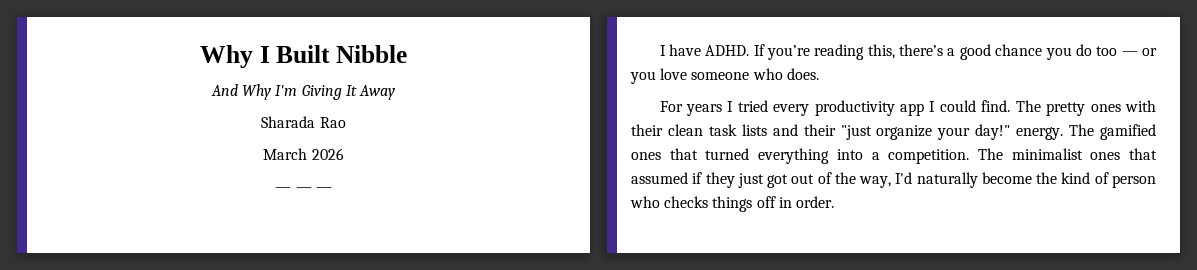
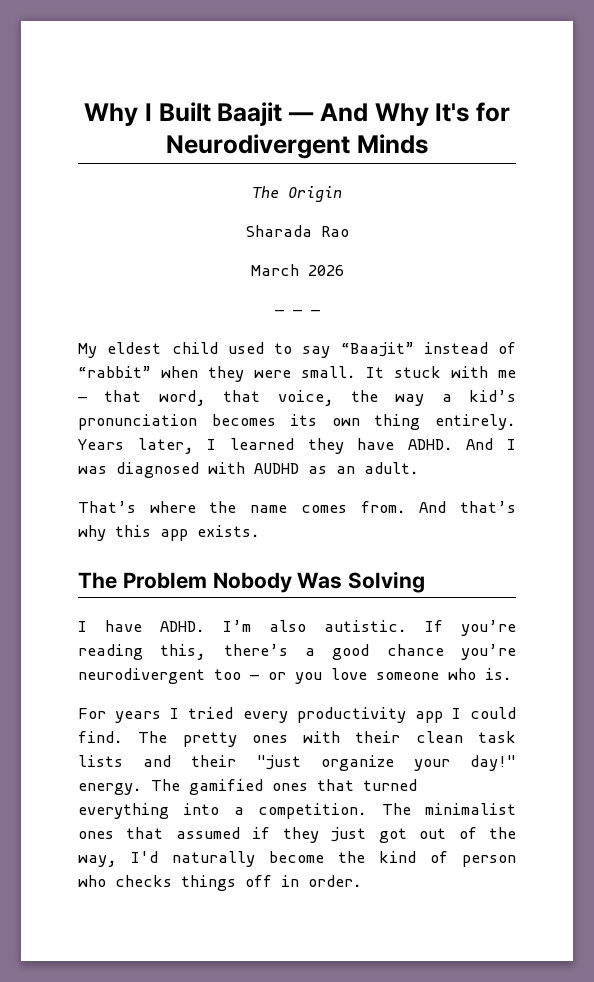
[336,45,408,63] [211,84,395,100] Nibble // And Why I'm Giving It Away -> [217,102,510,126] [166,134,428,159] [252,186,342,202] Baajit — And Why It's for Neurodivergent Minds // The Origin
(332, 189) none -> [78,342,516,358] [78,366,516,382] [78,390,516,406] [78,414,516,430] [78,438,516,454] [78,462,419,478] [78,501,516,513] [78,525,260,541] [78,571,426,593] // My eldest child used to say “Baajit” instead of “rabbit” when they were small. It stuck with me — that word, that voice, the way a kid’s pronunciation becomes its own thing entirely. Years later, I learned they have ADHD. And I was diagnosed with AUDHD as an adult. // That’s where the name comes from. And that’s why this app exists. // The Problem Nobody Was Solving
(750, 50) none -> [223,620,407,632] I’m also autistic.
[1045,44,1092,60] you do -> [461,644,516,660] [78,668,205,684] you’re neurodivergent
[786,68,819,80] does. -> [485,668,512,680] is.

